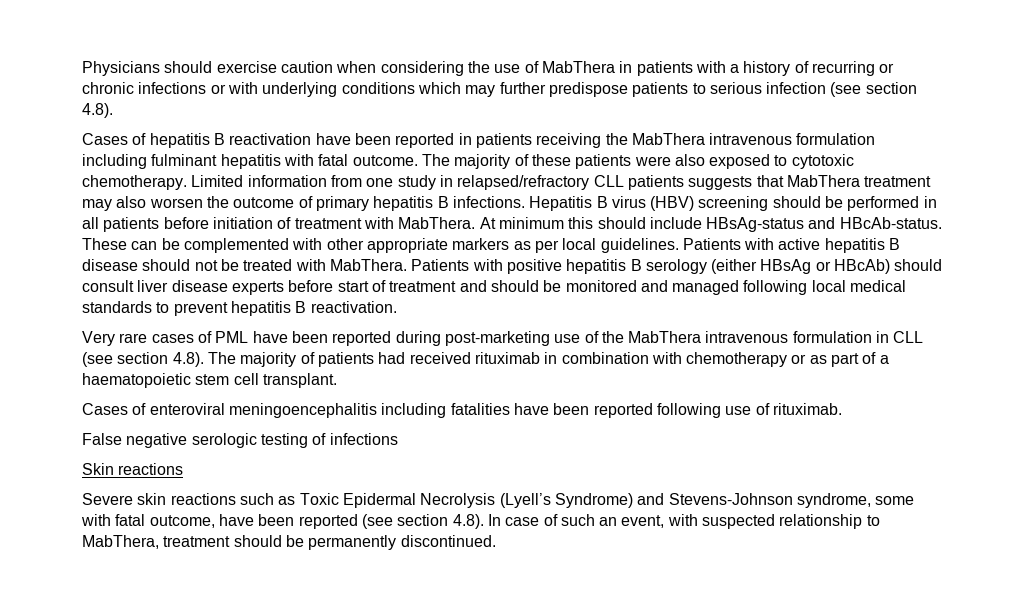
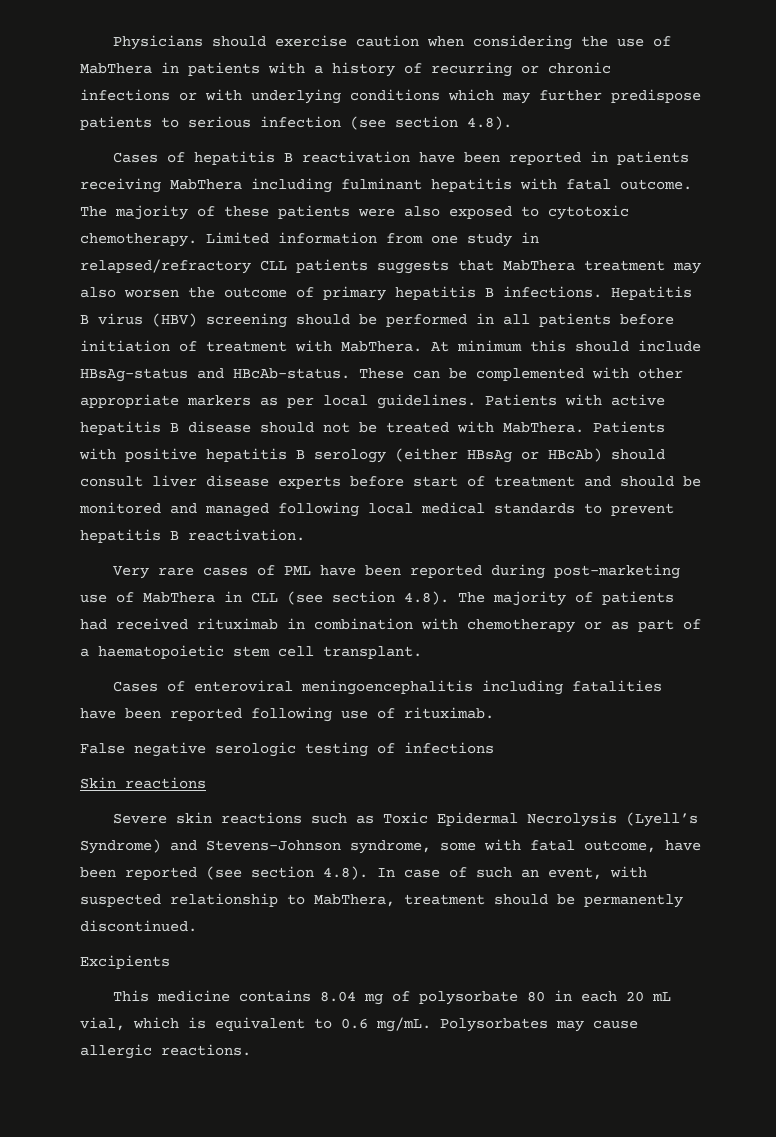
[605,133,876,145] the MabThera intravenous formulation -> [170,179,242,190] MabThera
[601,331,872,343] the MabThera intravenous formulation -> [143,592,215,603] MabThera
(496, 541) none -> [80,955,170,969] [113,990,672,1005] [80,1017,638,1032] [80,1044,251,1059] // Excipients // This medicine contains 8.04 mg of polysorbate 80 in each 20 mL vial, which is equivalent to 0.6 mg/mL. Polysorbates may cause allergic reactions.

